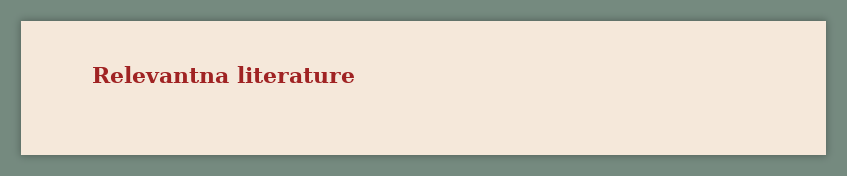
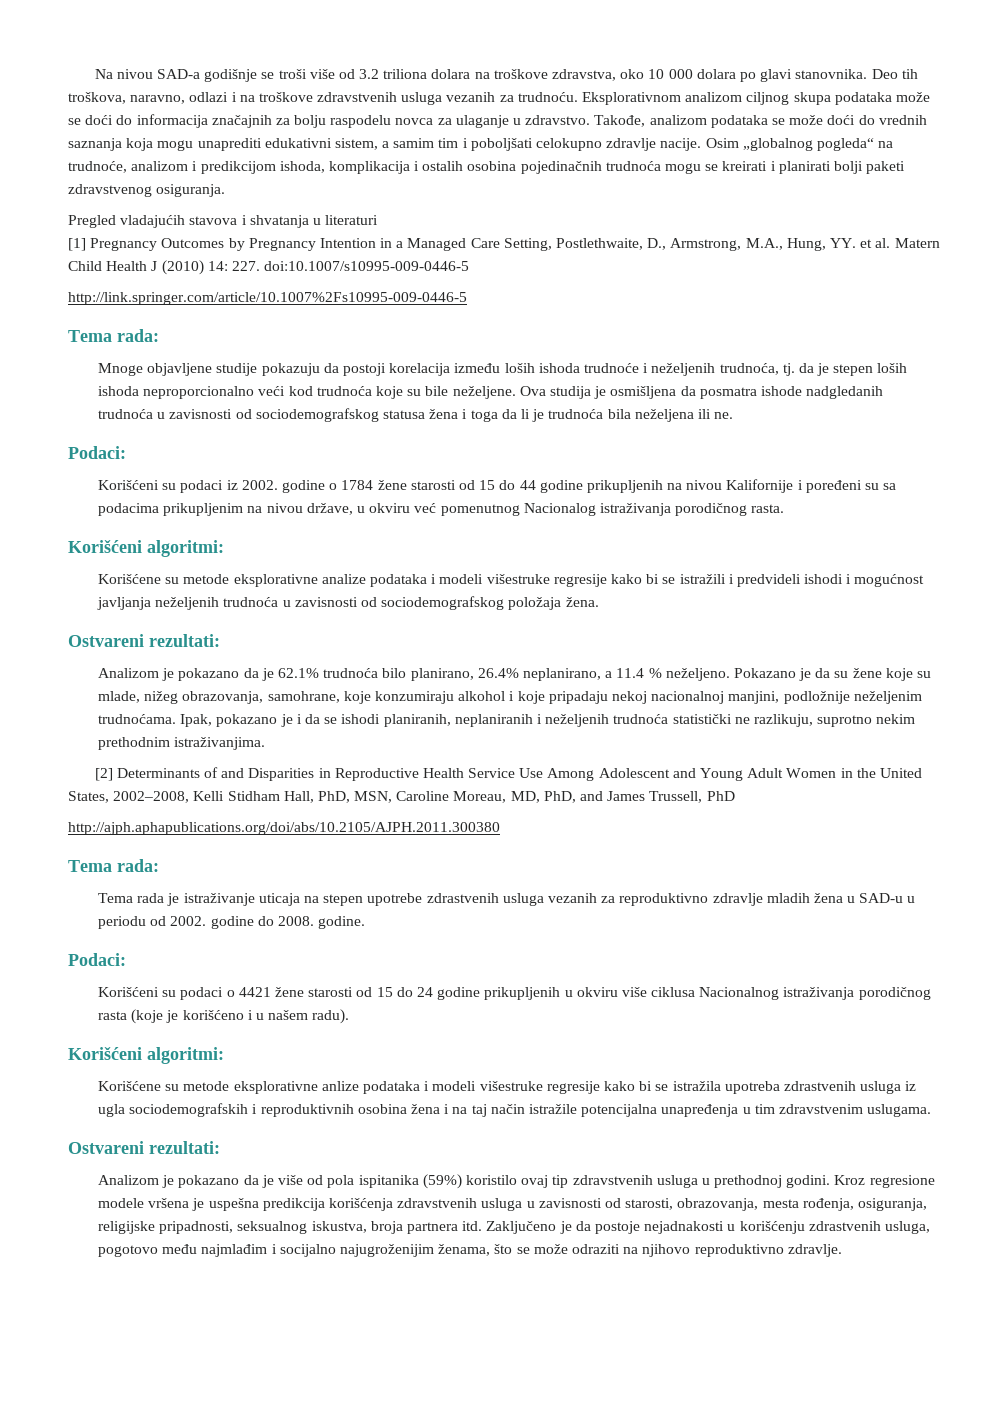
[92,66,355,83] Relevantna literature -> [94,69,918,82] [68,92,930,105] [68,114,927,128] [68,138,894,151] [68,161,906,174] [68,184,226,197] [68,215,379,228] [68,238,940,251] [68,260,470,275] [68,292,467,305] [68,329,159,342] [98,363,908,376] [98,386,884,399] [98,408,734,422] [68,446,126,459] [98,479,897,493] [98,503,785,516] [68,540,224,557] [98,574,925,587] [97,596,599,610] [68,634,220,647] [98,668,931,681] [98,691,922,704] [98,714,916,727] [98,737,266,750] [94,767,922,781] [68,791,735,803] [68,822,500,835] [68,859,159,872] [98,893,916,906] [98,916,366,929] [68,953,126,966] [98,987,931,1000] [98,1009,350,1024] [68,1047,224,1064] [98,1081,917,1094] [98,1103,932,1117] [68,1141,220,1154] [98,1174,935,1189] [98,1198,927,1211] [98,1221,930,1234] [98,1244,842,1257] Na nivou SAD-a godišnje se troši više od 3.2 triliona dolara na troškove zdravstva, oko 10 000 dolara po glavi stanovnika. Deo tih troškova, naravno, odlazi i na troškove zdravstvenih usluga vezanih za trudnoću. Eksplorativnom analizom ciljnog skupa podataka može se doći do informacija značajnih za bolju raspodelu novca za ulaganje u zdravstvo. Takođe, analizom podataka se može doći do vrednih saznanja koja mogu unaprediti edukativni sistem, a samim tim i poboljšati celokupno zdravlje nacije. Osim „globalnog pogleda“ na trudnoće, analizom i predikcijom ishoda, komplikacija i ostalih osobina pojedinačnih trudnoća mogu se kreirati i planirati bolji paketi zdravstvenog osiguranja. // Pregled vladajućih stavova i shvatanja u literaturi // [1] Pregnancy Outcomes by Pregnancy Intention in a Managed Care Setting, Postlethwaite, D., Armstrong, M.A., Hung, YY. et al. Matern Child Health J (2010) 14: 227. doi:10.1007/s10995-009-0446-5 // http://link.springer.com/article/10.1007%2Fs10995-009-0446-5 // Tema rada: // Mnoge objavljene studije pokazuju da postoji korelacija između loših ishoda trudnoće i neželjenih trudnoća, tj. da je stepen loših ishoda neproporcionalno veći kod trudnoća koje su bile neželjene. Ova studija je osmišljena da posmatra ishode nadgledanih trudnoća u zavisnosti od sociodemografskog statusa žena i toga da li je trudnoća bila neželjena ili ne. // Podaci: // Korišćeni su podaci iz 2002. godine o 1784 žene starosti od 15 do 44 godine prikupljenih na nivou Kalifornije i poređeni su sa podacima prikupljenim na nivou države, u okviru već pomenutnog Nacionalog istraživanja porodičnog rasta. // Korišćeni algoritmi: // Korišćene su metode eksplorativne analize podataka i modeli višestruke regresije kako bi se istražili i predvideli ishodi i mogućnost javljanja neželjenih trudnoća u zavisnosti od sociodemografskog položaja žena. // Ostvareni rezultati: // Analizom je pokazano da je 62.1% trudnoća bilo planirano, 26.4% neplanirano, a 11.4 % neželjeno. Pokazano je da su žene koje su mlade, nižeg obrazovanja, samohrane, koje konzumiraju alkohol i koje pripadaju nekoj nacionalnoj manjini, podložnije neželjenim trudnoćama. Ipak, pokazano je i da se ishodi planiranih, neplaniranih i neželjenih trudnoća statistički ne razlikuju, suprotno nekim prethodnim istraživanjima. // [2] Determinants of and Disparities in Reproductive Health Service Use Among Adolescent and Young Adult Women in the United States, 2002–2008, Kelli Stidham Hall, PhD, MSN, Caroline Moreau, MD, PhD, and James Trussell, PhD // http://ajph.aphapublications.org/doi/abs/10.2105/AJPH.2011.300380 // Tema rada: // Tema rada je istraživanje uticaja na stepen upotrebe zdrastvenih usluga vezanih za reproduktivno zdravlje mladih žena u SAD-u u periodu od 2002. godine do 2008. godine. // Podaci: // Korišćeni su podaci o 4421 žene starosti od 15 do 24 godine prikupljenih u okviru više ciklusa Nacionalnog istraživanja porodičnog rasta (koje je korišćeno i u našem radu). // Korišćeni algoritmi: // Korišćene su metode eksplorativne anlize podataka i modeli višestruke regresije kako bi se istražila upotreba zdrastvenih usluga iz ugla sociodemografskih i reproduktivnih osobina žena i na taj način istražile potencijalna unapređenja u tim zdravstvenim uslugama. // Ostvareni rezultati: // Analizom je pokazano da je više od pola ispitanika (59%) koristilo ovaj tip zdravstvenih usluga u prethodnoj godini. Kroz regresione modele vršena je uspešna predikcija korišćenja zdravstvenih usluga u zavisnosti od starosti, obrazovanja, mesta rođenja, osiguranja, religijske pripadnosti, seksualnog iskustva, broja partnera itd. Zaključeno je da postoje nejadnakosti u korišćenju zdrastvenih usluga, pogotovo među najmlađim i socijalno najugroženijim ženama, što se može odraziti na njihovo reproduktivno zdravlje.

